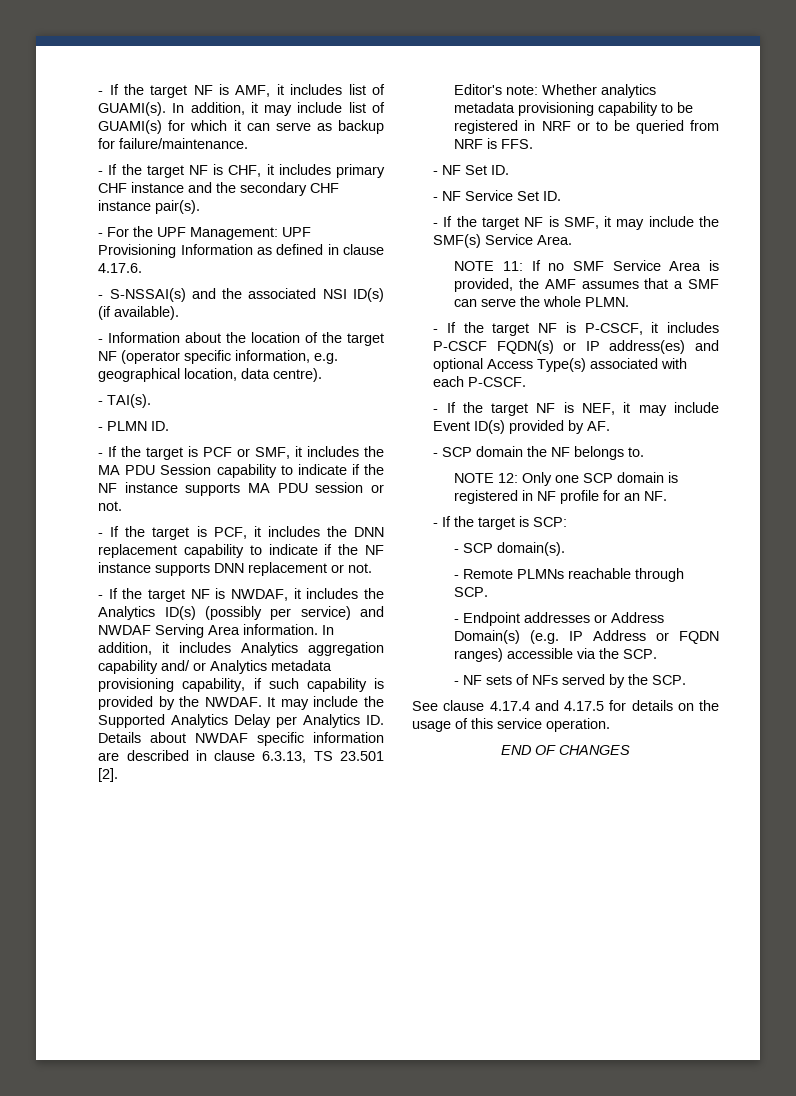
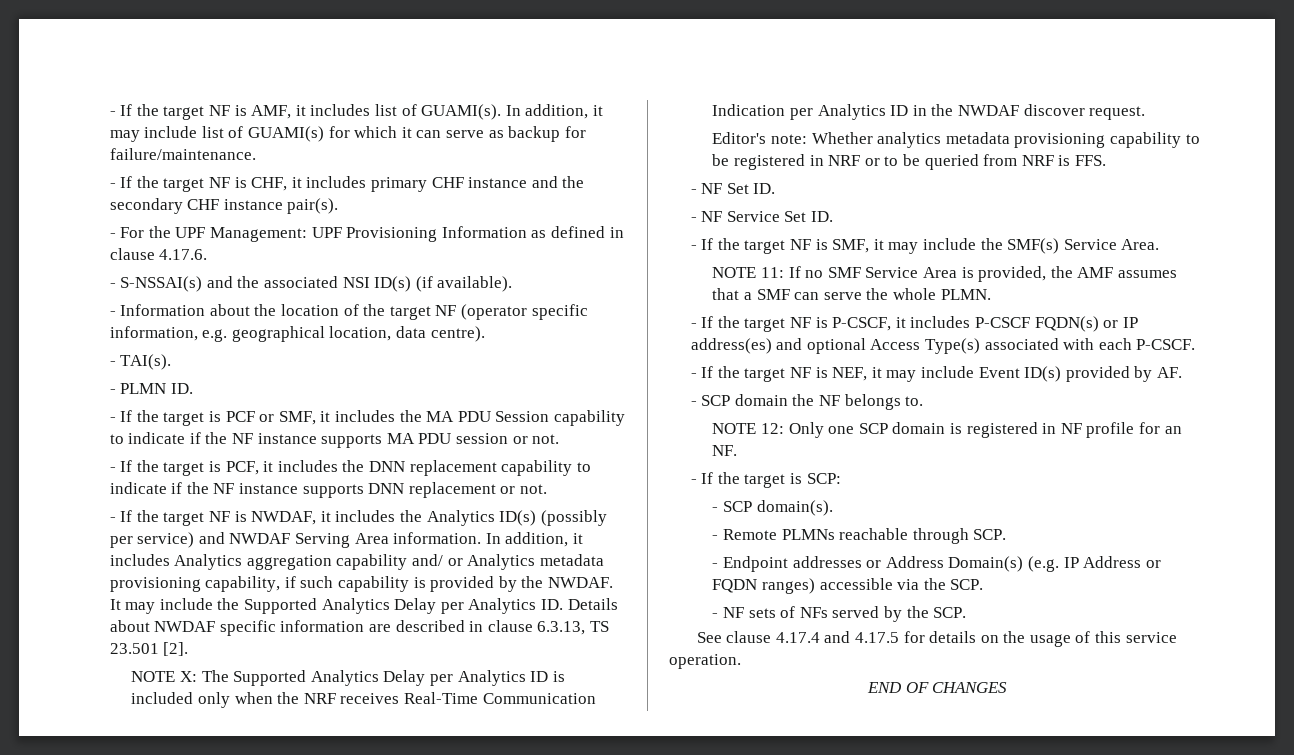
(119, 775) none -> [131,670,565,686] [131,692,596,708] [712,104,1146,120] // NOTE X: The Supported Analytics Delay per Analytics ID is included only when the NRF receives Real-Time Communication Indication per Analytics ID in the NWDAF discover request.

